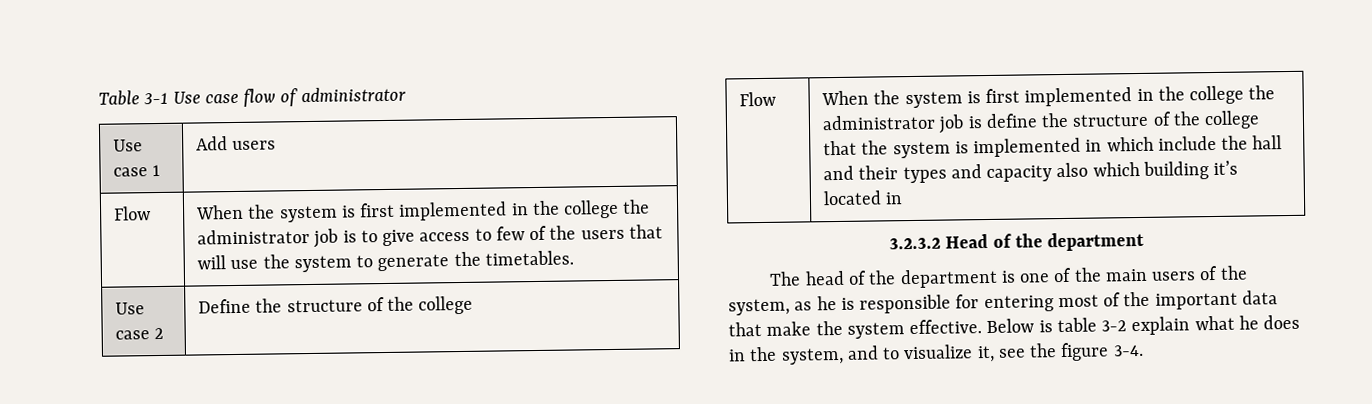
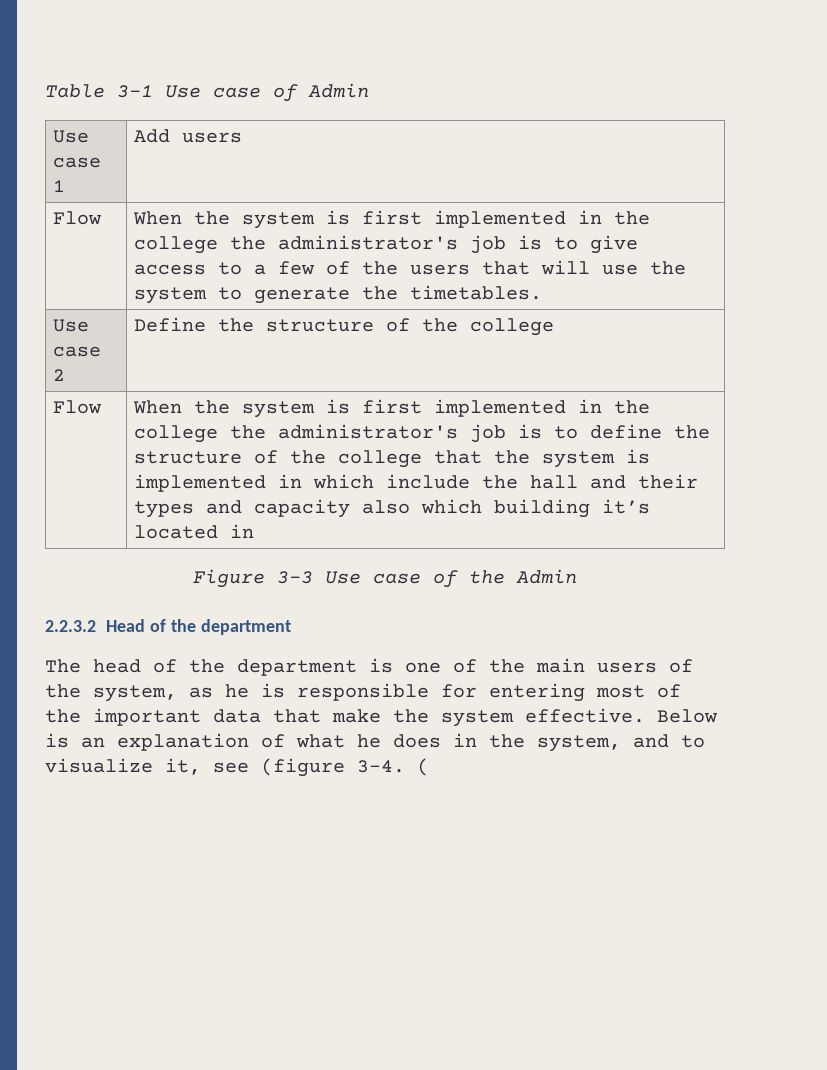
[243,86,406,107] flow of administrator -> [273,83,369,102] of Admin
[197,228,311,245] administrator -> [278,235,459,250] administrator's
(492, 234) none -> [254,264,267,275] a
[822,114,983,134] administrator job is -> [278,424,579,443] administrator's job is to
[888,237,941,250] 3.2.3.2 -> [193,569,577,588] [45,620,96,632] Figure 3-3 Use case of the Admin // 2.2.3.2
[1056,316,1191,336] table 3-2 explain -> [81,733,285,751] an explanation of
[1029,342,1144,362] the figure 3-4. -> [261,758,429,777] (figure 3-4. (

